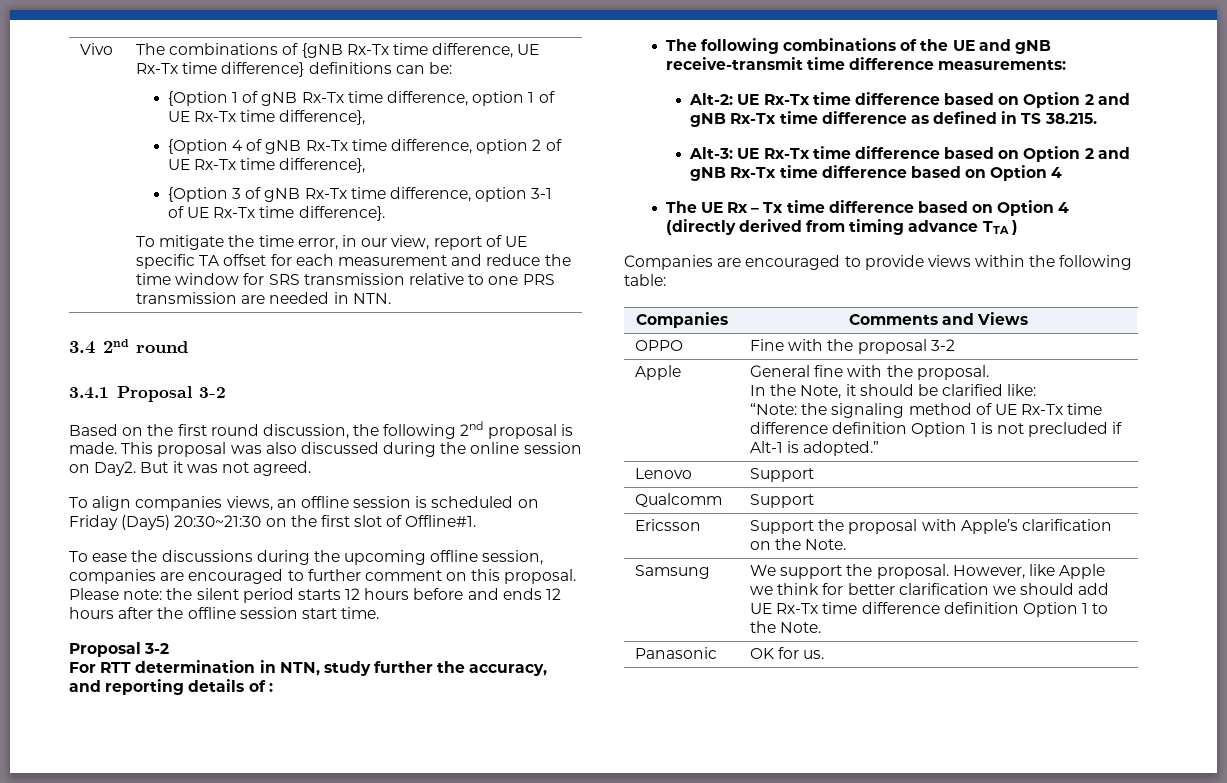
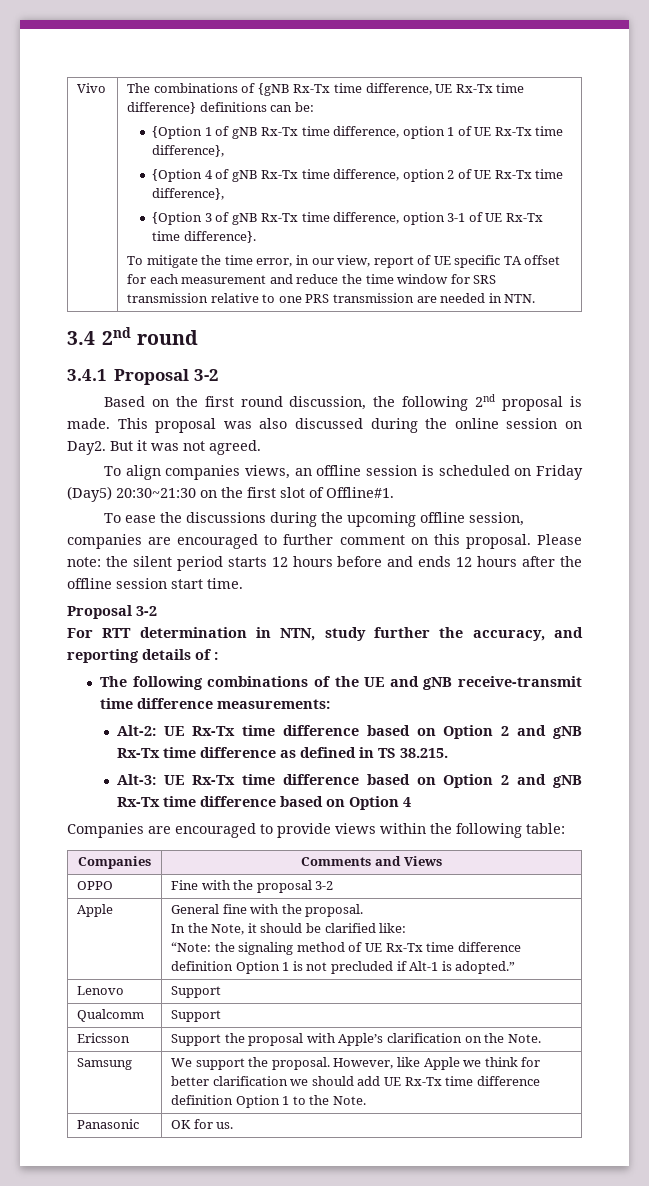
[665,200,1070,216] [665,219,1018,235] // The UE Rx – Tx time difference based on Option 4 (directly derived from timing advance TTA ) -> (412, 802) none

